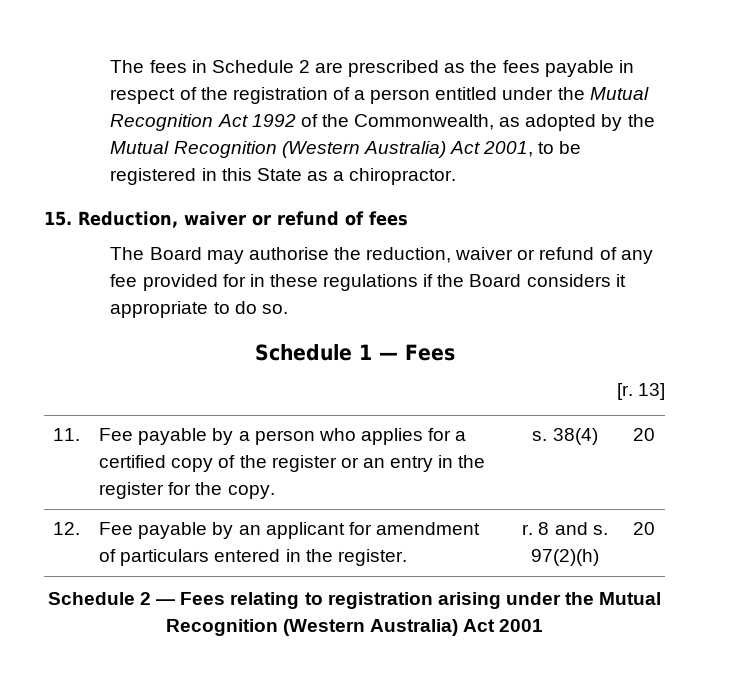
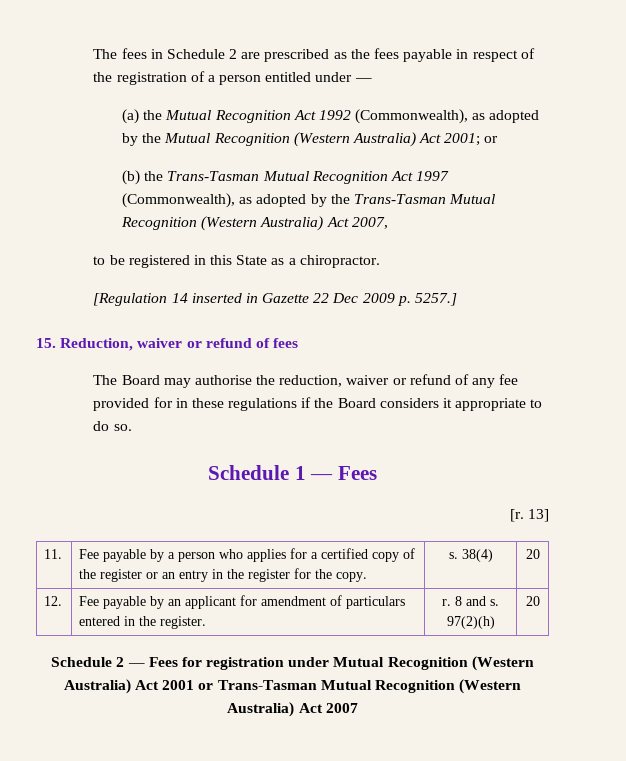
(554, 93) none -> [354,78,372,82] [121,109,139,124] — // (a)
[300,114,495,130] of the Commonwealth, -> [355,109,469,124] (Commonwealth),
[483,141,534,157] 2001, -> [444,133,499,146] [121,170,450,185] [121,193,496,208] [120,216,388,231] 2001; or // (b) the Trans-Tasman Mutual Recognition Act 1997 (Commonwealth), as adopted by the Trans-Tasman Mutual Recognition (Western Australia) Act 2007, //
(457, 176) none -> [93,293,457,306] // [Regulation 14 inserted in Gazette 22 Dec 2009 p. 5257.]
[230,592,595,609] relating to registration arising under the -> [181,657,330,670] for registration under
(544, 625) none -> [198,679,522,694] [227,702,358,717] or Trans-Tasman Mutual Recognition (Western Australia) Act 2007

